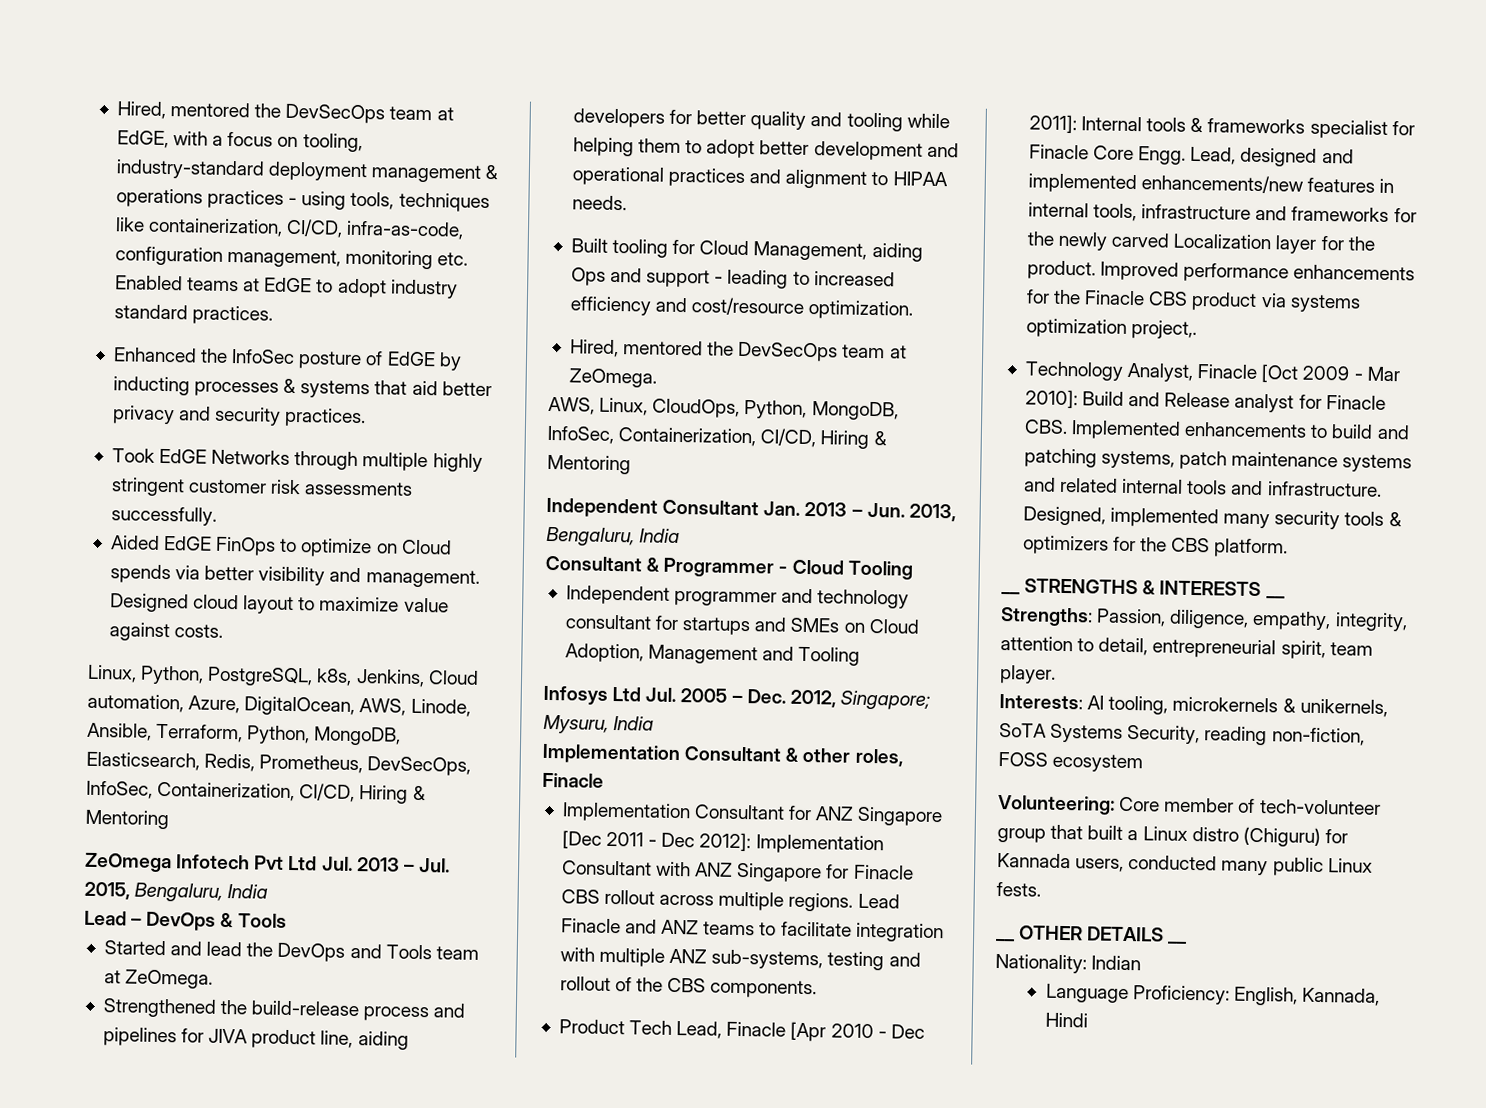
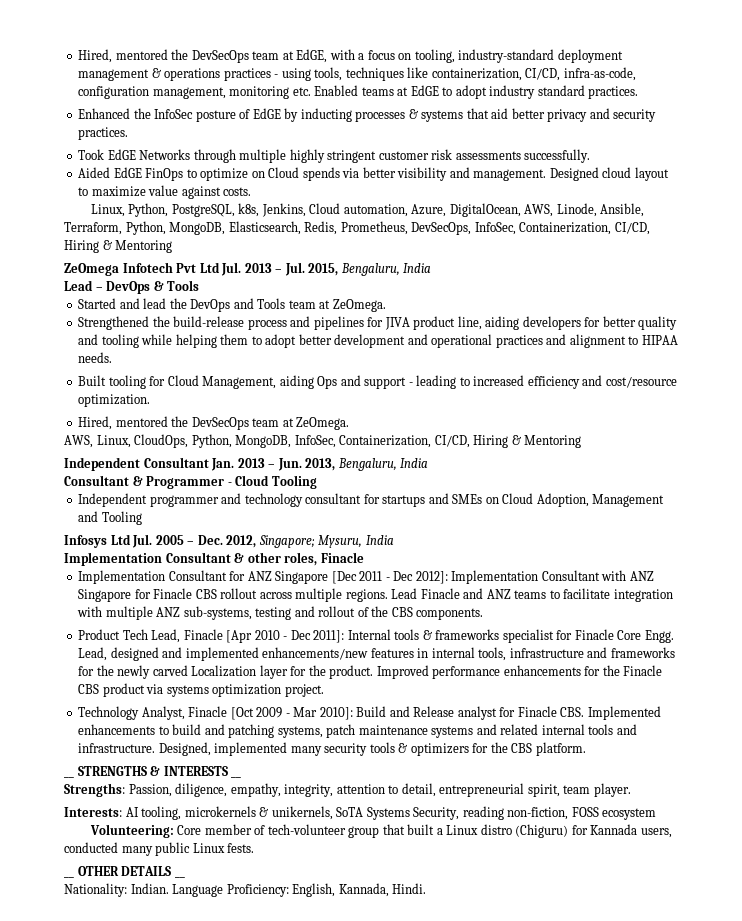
[1131,320,1198,340] project,. -> [284,684,324,697] project.
[1091,955,1142,971] Indian // -> [130,883,169,894] Indian.
[1044,1012,1088,1028] Hindi -> [392,883,427,894] Hindi.

